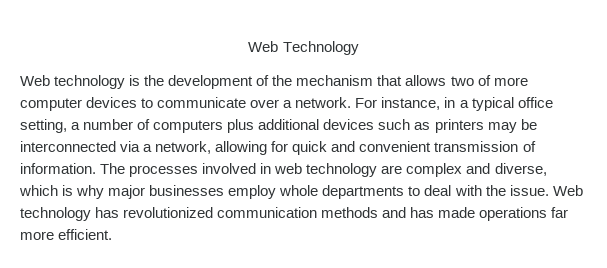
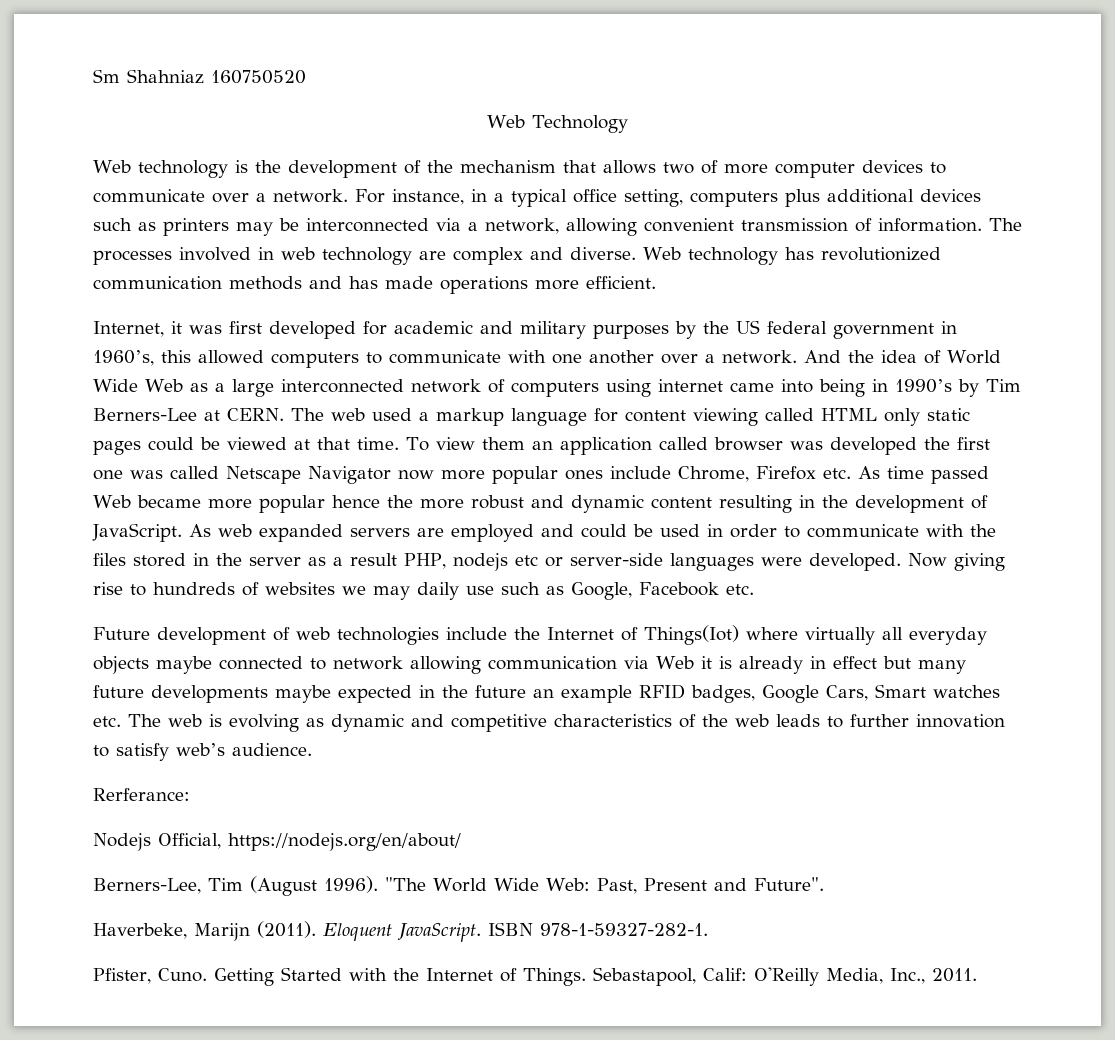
(248, 46) none -> [93,69,306,84] Sm Shahniaz 160750520 //
[71,119,151,130] a number of -> (683, 198) none
[271,141,356,155] for quick and -> (637, 227) none
[494,163,547,176] [19,185,549,199] diverse, which is why major businesses employ whole departments to deal with the issue. -> [570,247,636,260] diverse.
[551,207,569,218] far -> (528, 285) none
(113, 234) none -> [93,320,957,339] [93,350,1001,368] [93,379,1021,397] [93,408,970,426] [93,437,990,455] [93,466,989,484] [93,495,988,513] [92,523,996,542] [93,553,1005,571] [93,582,754,600] [93,625,987,645] [93,656,966,674] [93,684,1000,703] [93,714,1005,732] [93,743,312,761] [93,788,190,801] [93,833,461,851] [93,876,824,896] [93,921,708,942] [93,967,977,986] // Internet, it was first developed for academic and military purposes by the US federal government in 1960’s, this allowed computers to communicate with one another over a network. And the idea of World Wide Web as a large interconnected network of computers using internet came into being in 1990’s by Tim Berners-Lee at CERN. The web used a markup language for content viewing called HTML only static pages could be viewed at that time. To view them an application called browser was developed the first one was called Netscape Navigator now more popular ones include Chrome, Firefox etc. As time passed Web became more popular hence the more robust and dynamic content resulting in the development of JavaScript. As web expanded servers are employed and could be used in order to communicate with the files stored in the server as a result PHP, nodejs etc or server-side languages were developed. Now giving rise to hundreds of websites we may daily use such as Google, Facebook etc. // Future development of web technologies include the Internet of Things(Iot) where virtually all everyday objects maybe connected to network allowing communication via Web it is already in effect but many future developments maybe expected in the future an example RFID badges, Google Cars, Smart watches etc. The web is evolving as dynamic and competitive characteristics of the web leads to further innovation to satisfy web’s audience. // Rerferance: // Nodejs Official, https://nodejs.org/en/about/ // Berners-Lee, Tim (August 1996). "The World Wide Web: Past, Present and Future". // Haverbeke, Marijn (2011). Eloquent JavaScript. ISBN 978-1-59327-282-1. // Pfister, Cuno. Getting Started with the Internet of Things. Sebastapool, Calif: O'Reilly Media, Inc., 2011.

